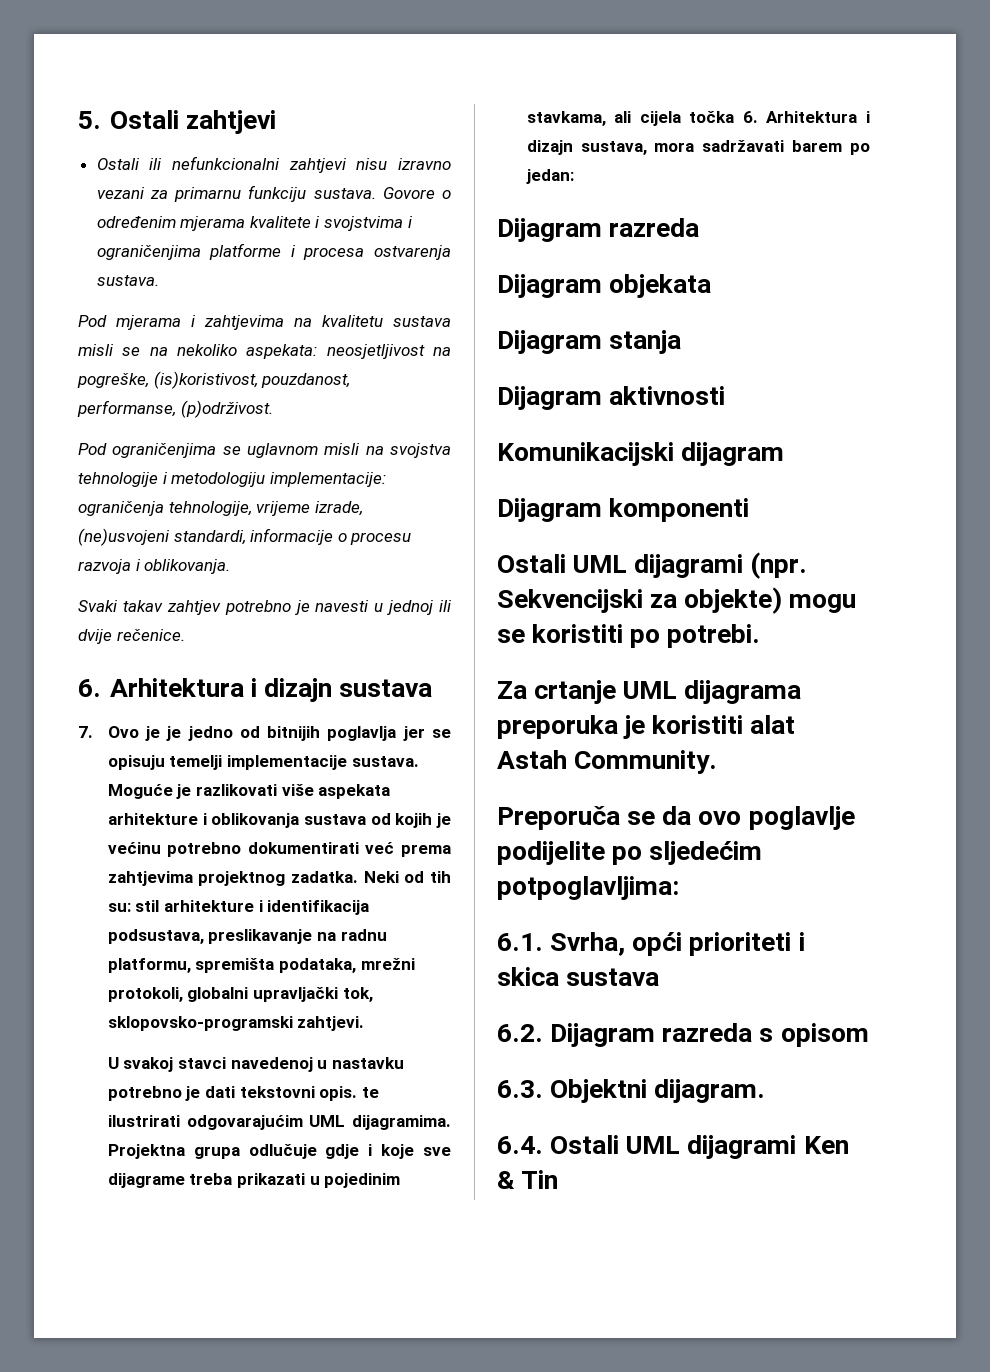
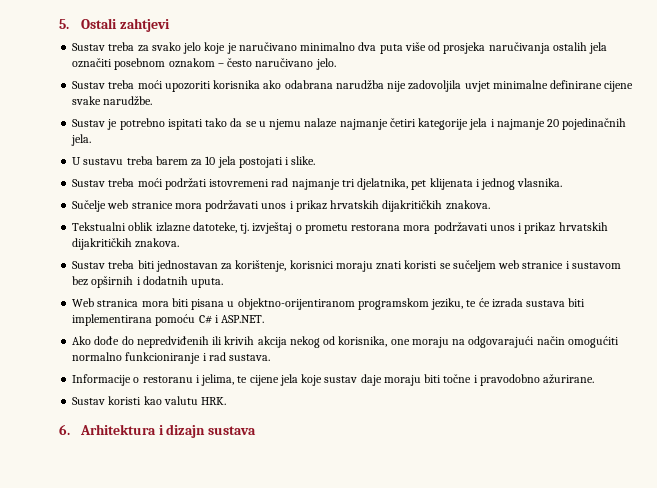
[96,156,452,173] [96,185,451,202] [96,216,413,231] [96,243,451,260] [96,275,159,286] [78,315,451,330] [78,344,451,359] [77,371,351,389] [77,400,273,418] [78,442,451,458] [78,472,386,487] [78,500,363,516] [78,528,412,546] [78,559,231,574] [78,600,452,615] [78,628,185,644] Ostali ili nefunkcionalni zahtjevi nisu izravno vezani za primarnu funkciju sustava. Govore o određenim mjerama kvalitete i svojstvima i ograničenjima platforme i procesa ostvarenja sustava. // Pod mjerama i zahtjevima na kvalitetu sustava misli se na nekoliko aspekata: neosjetljivost na pogreške, (is)koristivost, pouzdanost, performanse, (p)održivost. // Pod ograničenjima se uglavnom misli na svojstva tehnologije i metodologiju implementacije: ograničenja tehnologije, vrijeme izrade, (ne)usvojeni standardi, informacije o procesu razvoja i oblikovanja. // Svaki takav zahtjev potrebno je navesti u jednoj ili dvije rečenice. -> [72,42,608,54] [72,58,336,70] [72,80,634,92] [72,96,153,106] [72,118,627,130] [71,134,92,146] [72,156,316,168] [72,178,563,190] [72,200,490,212] [72,222,608,234] [72,238,180,250] [72,260,621,272] [72,276,224,288] [72,298,586,310] [72,314,265,326] [72,336,619,348] [72,352,271,364] [72,374,595,386] [72,396,227,405] Sustav treba za svako jelo koje je naručivano minimalno dva puta više od prosjeka naručivanja ostalih jela označiti posebnom oznakom – često naručivano jelo. // Sustav treba moći upozoriti korisnika ako odabrana narudžba nije zadovoljila uvjet minimalne definirane cijene svake narudžbe. // Sustav je potrebno ispitati tako da se u njemu nalaze najmanje četiri kategorije jela i najmanje 20 pojedinačnih jela. // U sustavu treba barem za 10 jela postojati i slike. // Sustav treba moći podržati istovremeni rad najmanje tri djelatnika, pet klijenata i jednog vlasnika. // Sučelje web stranice mora podržavati unos i prikaz hrvatskih dijakritičkih znakova. // Tekstualni oblik izlazne datoteke, tj. izvještaj o prometu restorana mora podržavati unos i prikaz hrvatskih dijakritičkih znakova. // Sustav treba biti jednostavan za korištenje, korisnici moraju znati koristi se sučeljem web stranice i sustavom bez opširnih i dodatnih uputa. // Web stranica mora biti pisana u objektno-orijentiranom programskom jeziku, te će izrada sustava biti implementirana pomoću C# i ASP.NET. // Ako dođe do nepredviđenih ili krivih akcija nekog od korisnika, one moraju na odgovarajući način omogućiti normalno funkcioniranje i rad sustava. // Informacije o restoranu i jelima, te cijene jela koje sustav daje moraju biti točne i pravodobno ažurirane. // Sustav koristi kao valutu HRK.
[78,726,451,741] [107,755,419,770] [107,783,391,799] [107,813,452,828] [107,842,451,857] [107,871,451,886] [107,900,370,915] [107,929,387,944] [107,957,415,973] [107,986,373,1002] [107,1016,365,1031] [107,1057,404,1072] [107,1086,379,1101] [107,1115,451,1130] [107,1143,451,1159] [107,1173,401,1188] [526,110,870,126] [526,140,870,155] [525,169,574,184] [497,218,700,242] [497,274,712,298] [497,330,682,354] [497,386,726,410] [497,442,785,466] [497,498,750,522] [497,552,808,579] [497,587,857,614] [497,624,761,648] [497,680,802,704] [497,715,796,739] [497,750,718,774] [497,806,855,830] [497,841,763,865] [497,876,679,900] [497,932,805,956] [497,967,660,986] [497,1023,869,1047] [497,1079,766,1103] [497,1135,849,1159] [497,1170,559,1189] // 7. Ovo je je jedno od bitnijih poglavlja jer se opisuju temelji implementacije sustava. Moguće je razlikovati više aspekata arhitekture i oblikovanja sustava od kojih je većinu potrebno dokumentirati već prema zahtjevima projektnog zadatka. Neki od tih su: stil arhitekture i identifikacija podsustava, preslikavanje na radnu platformu, spremišta podataka, mrežni protokoli, globalni upravljački tok, sklopovsko-programski zahtjevi. // U svakoj stavci navedenoj u nastavku potrebno je dati tekstovni opis. te ilustrirati odgovarajućim UML dijagramima. Projektna grupa odlučuje gdje i koje sve dijagrame treba prikazati u pojedinim stavkama, ali cijela točka 6. Arhitektura i dizajn sustava, mora sadržavati barem po jedan: // Dijagram razreda // Dijagram objekata // Dijagram stanja // Dijagram aktivnosti // Komunikacijski dijagram // Dijagram komponenti // Ostali UML dijagrami (npr. Sekvencijski za objekte) mogu se koristiti po potrebi. // Za crtanje UML dijagrama preporuka je koristiti alat Astah Community. // Preporuča se da ovo poglavlje podijelite po sljedećim potpoglavljima: // 6.1. Svrha, opći prioriteti i skica sustava // 6.2. Dijagram razreda s opisom // 6.3. Objektni dijagram. // 6.4. Ostali UML dijagrami Ken & Tin -> (257, 430) none

